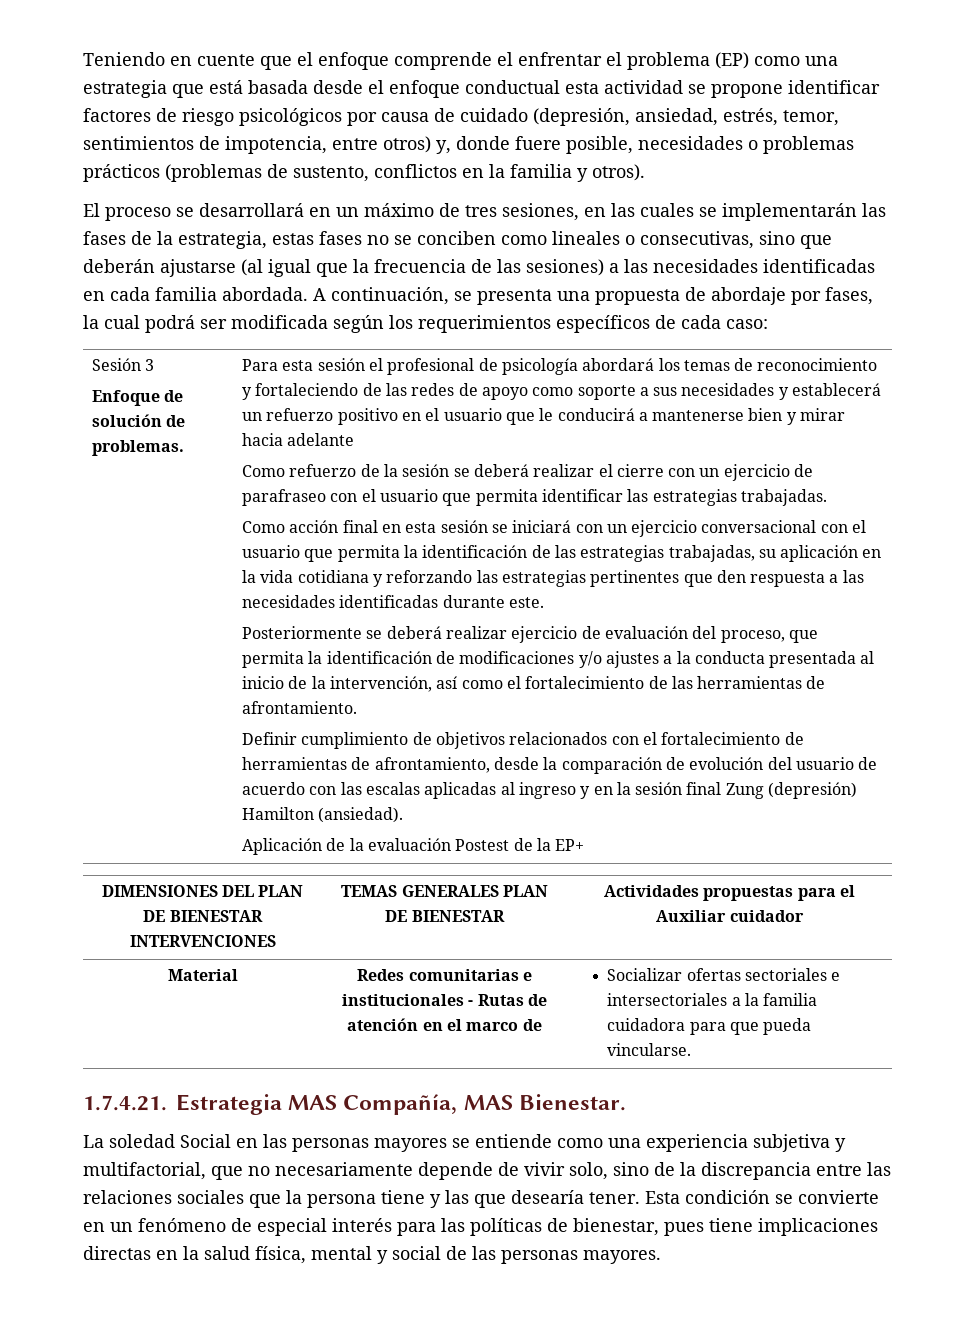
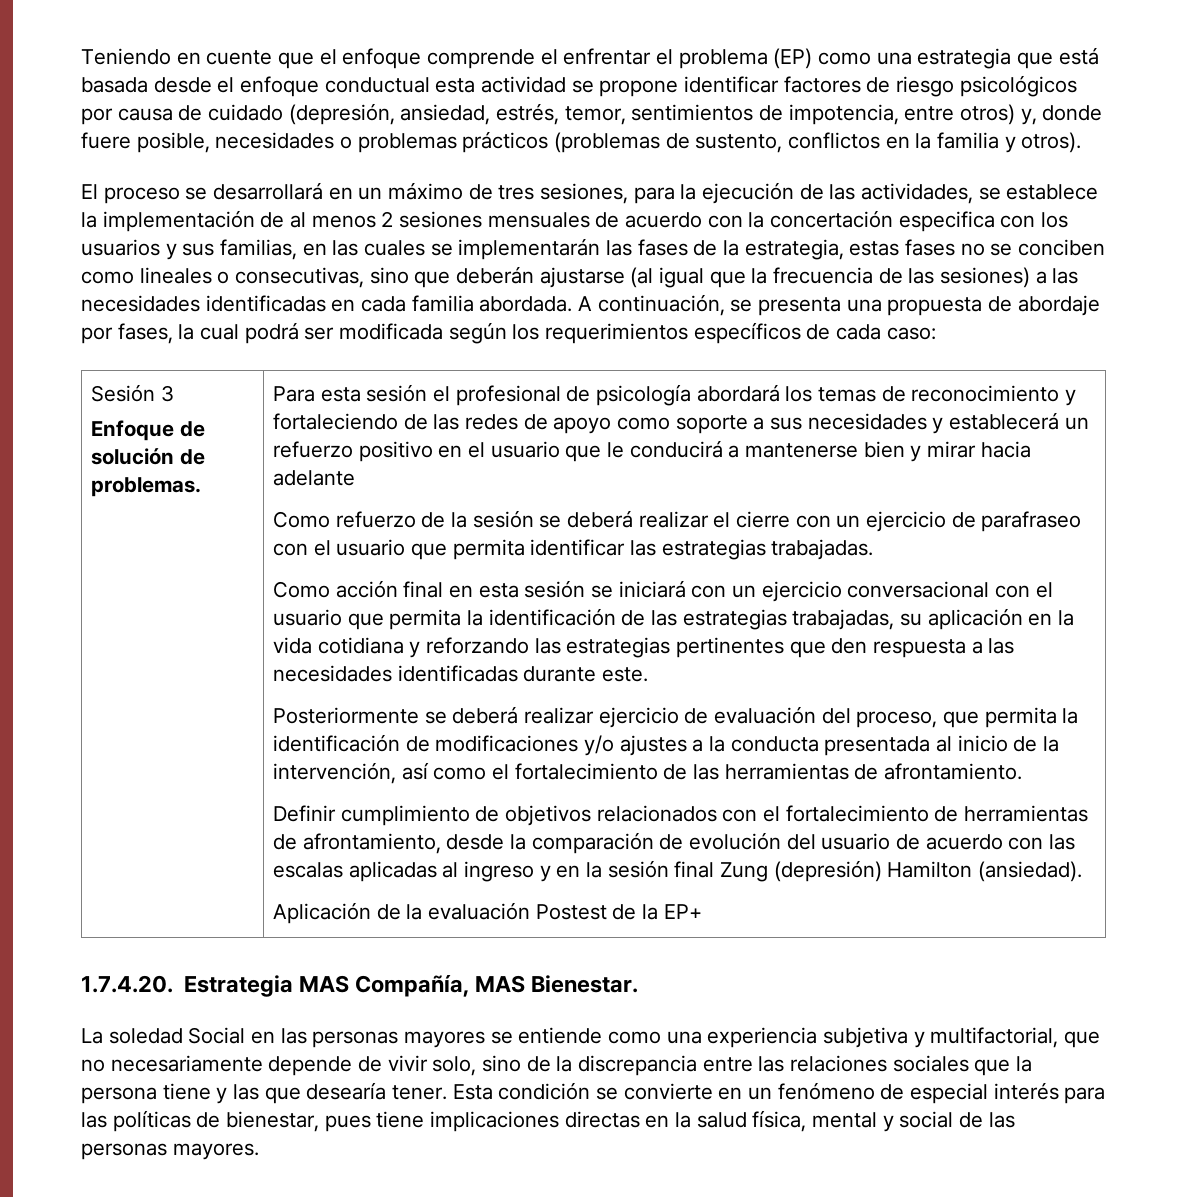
(579, 212) none -> [633,182,1099,204] [81,210,1069,232] [81,239,298,260] para la ejecución de las actividades, se establece la implementación de al menos 2 sesiones mensuales de acuerdo con la concertación especifica con los usuarios y sus familias,
[101,885,304,897] [143,910,263,922] [129,935,276,947] [341,885,548,897] [385,910,505,922] [604,885,855,901] [656,910,804,922] [167,969,238,981] [357,969,532,981] [342,994,547,1006] [347,1018,542,1031] [607,968,841,981] [607,993,818,1006] [607,1018,812,1035] [607,1043,692,1056] [83,1095,167,1111] // DIMENSIONES DEL PLAN DE BIENESTAR INTERVENCIONES | TEMAS GENERALES PLAN DE BIENESTAR | Actividades propuestas para el Auxiliar cuidador // Material | Redes comunitarias e institucionales - Rutas de atención en el marco de | Socializar ofertas sectoriales e intersectoriales a la familia cuidadora para que pueda vincularse. // 1.7.4.21. -> [81,975,173,993] // 1.7.4.20.

